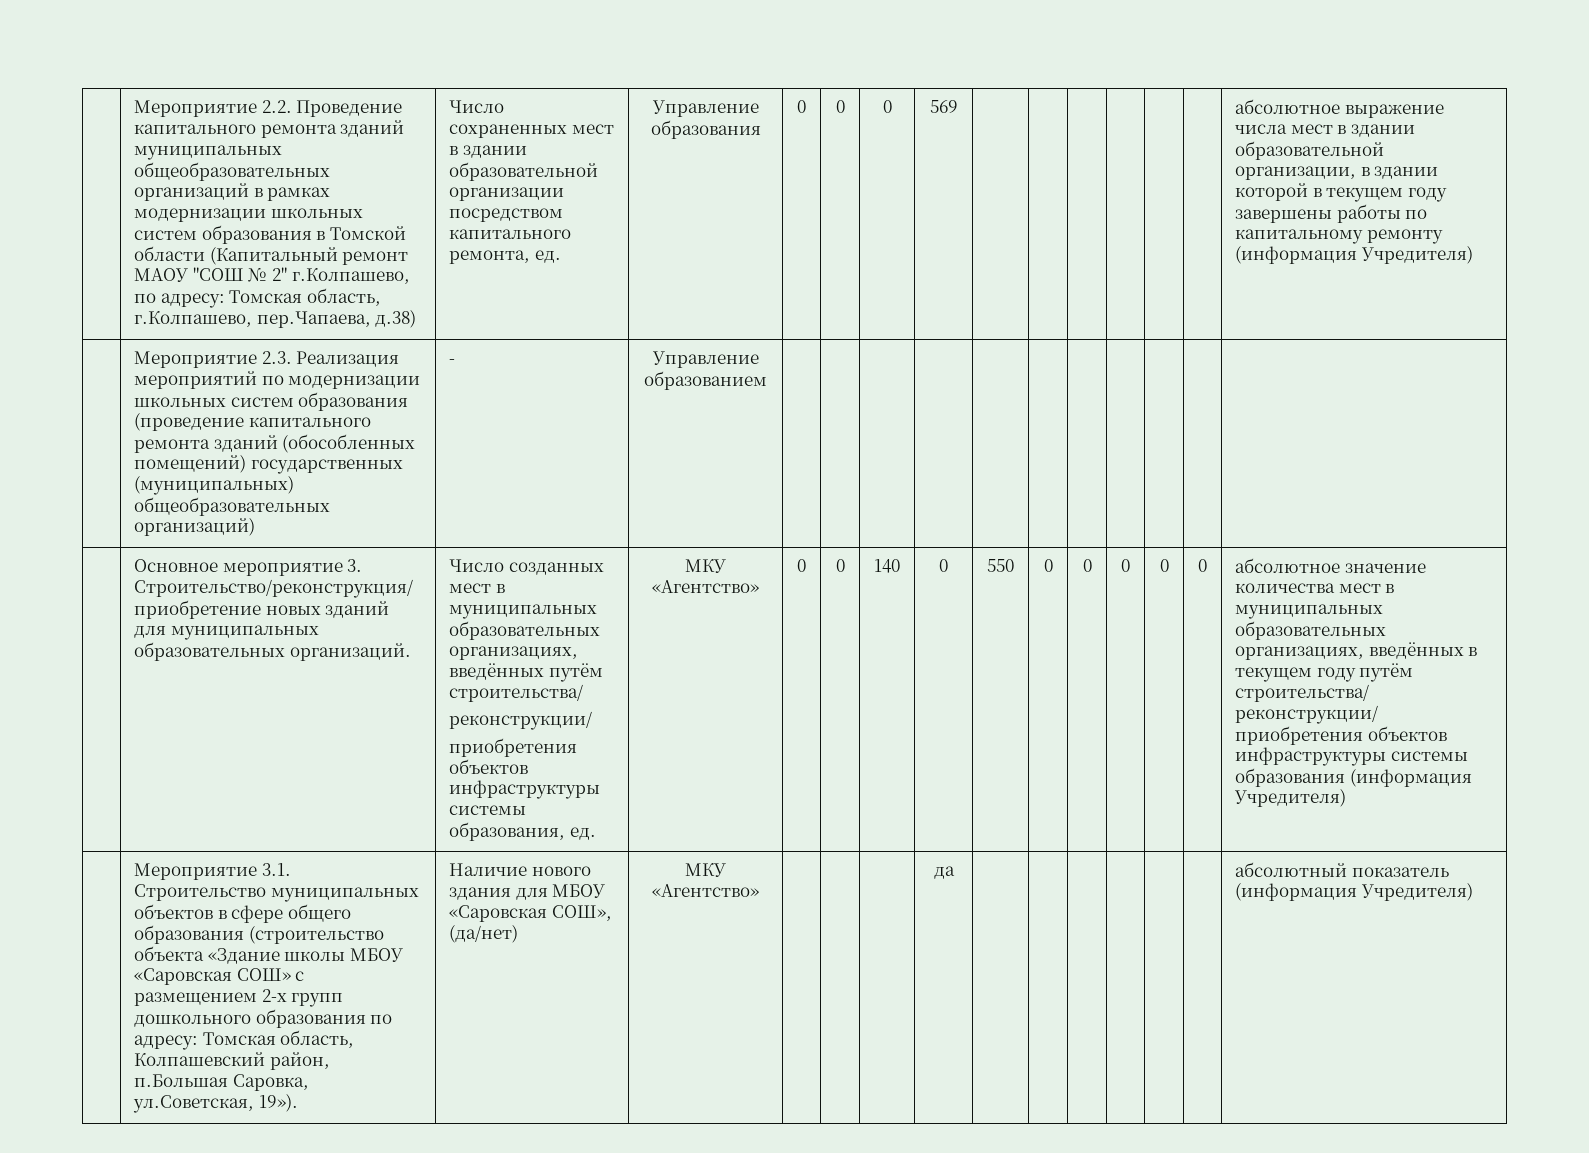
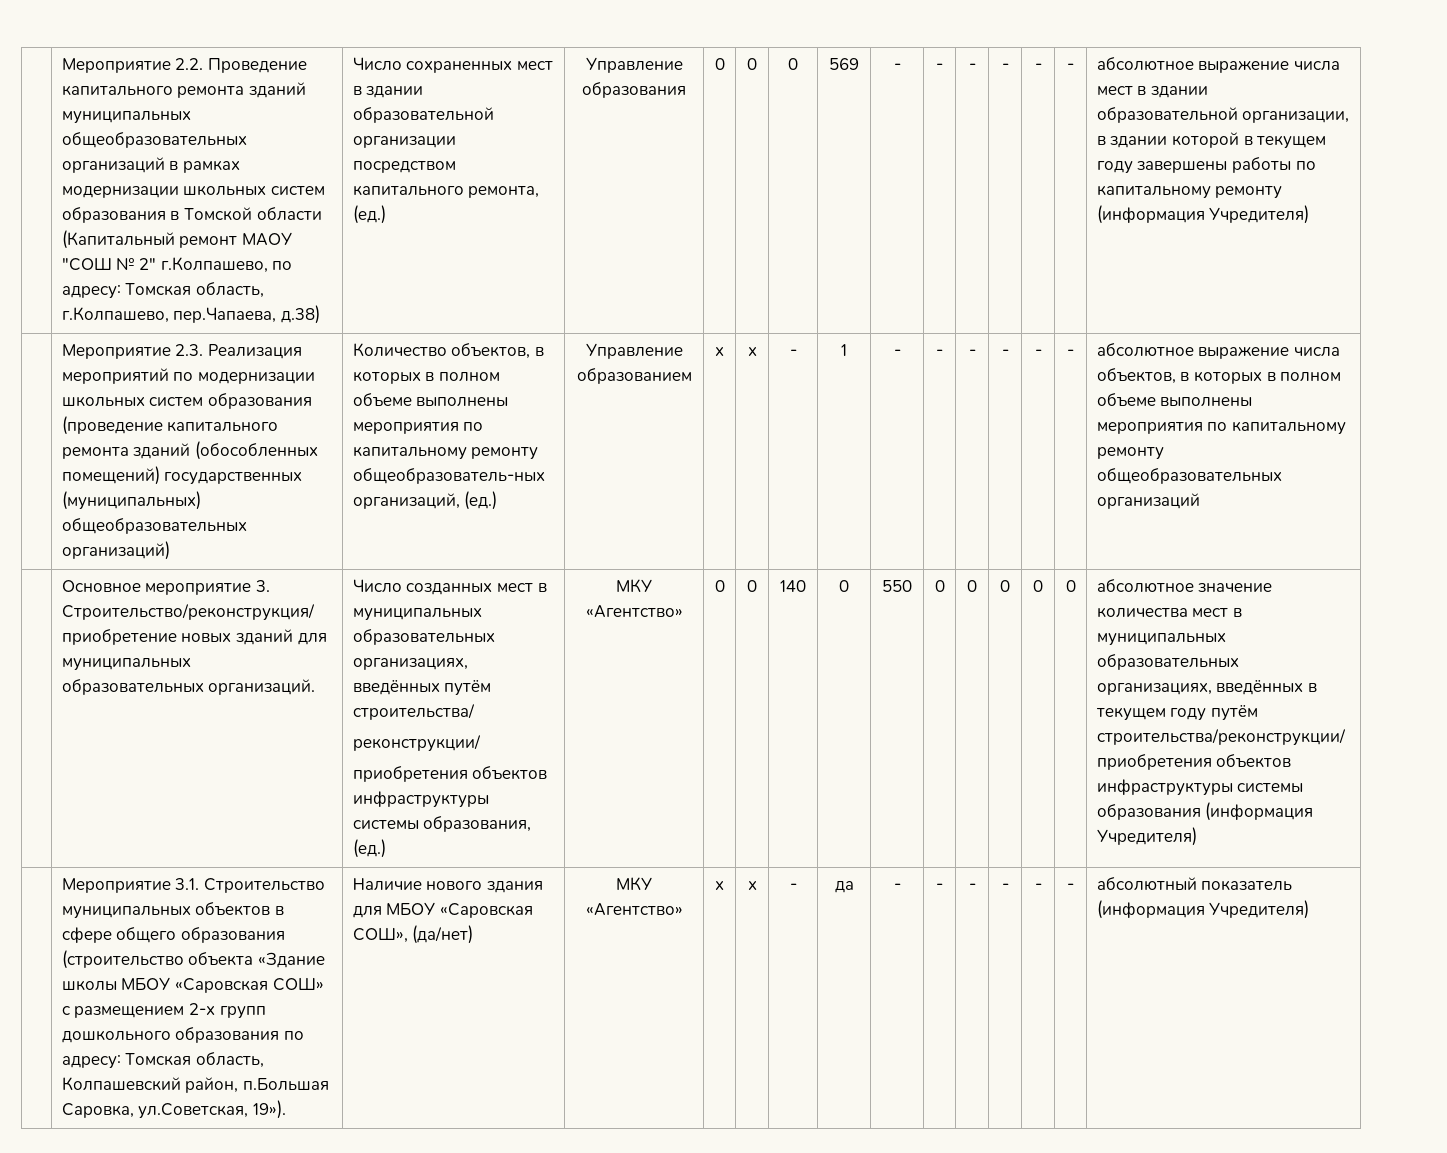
[534,250,561,263] ед. -> [352,205,386,224] (ед.)
(958, 106) | | | | | -> [893,63,901,70] [936,63,943,70] [968,63,976,70] [1001,63,1009,70] [1034,63,1042,70] [1067,63,1074,70] - | - | - | - | - | -
[449,359,456,364] [651,351,759,368] [644,371,767,390] - | Управление образованием | | | | | | | | | | | -> [352,343,545,359] [352,371,501,384] [352,393,509,407] [352,422,484,434] [352,446,539,460] [352,468,545,484] [352,491,498,510] [585,343,683,359] [576,368,692,384] [715,347,724,356] [747,347,757,356] [789,349,797,356] [841,344,847,356] [893,349,901,356] [936,349,943,356] [968,349,976,356] [1001,349,1009,356] [1034,349,1042,356] [1067,349,1074,356] [1096,343,1341,359] [1096,368,1342,384] [1096,393,1253,407] [1096,421,1347,435] [1096,447,1164,460] [1096,468,1282,484] [1096,493,1200,509] Количество объектов, в которых в полном объеме выполнены мероприятия по капитальному ремонту общеобразователь-ных организаций, (ед.) | Управление образованием | х | х | - | 1 | - | - | - | - | - | - | абсолютное выражение числа объектов, в которых в полном объеме выполнены мероприятия по капитальному ремонту общеобразовательных организаций
[569,827,596,840] ед. -> [352,839,386,858] (ед.)
[933,866,955,879] | | | да | | | | | | -> [715,881,724,890] [747,881,757,890] [789,883,797,890] [834,881,854,893] [893,883,901,890] [936,883,943,890] [968,883,976,890] [1001,883,1009,890] [1034,883,1042,890] [1067,883,1074,890] х | х | - | да | - | - | - | - | - | -

